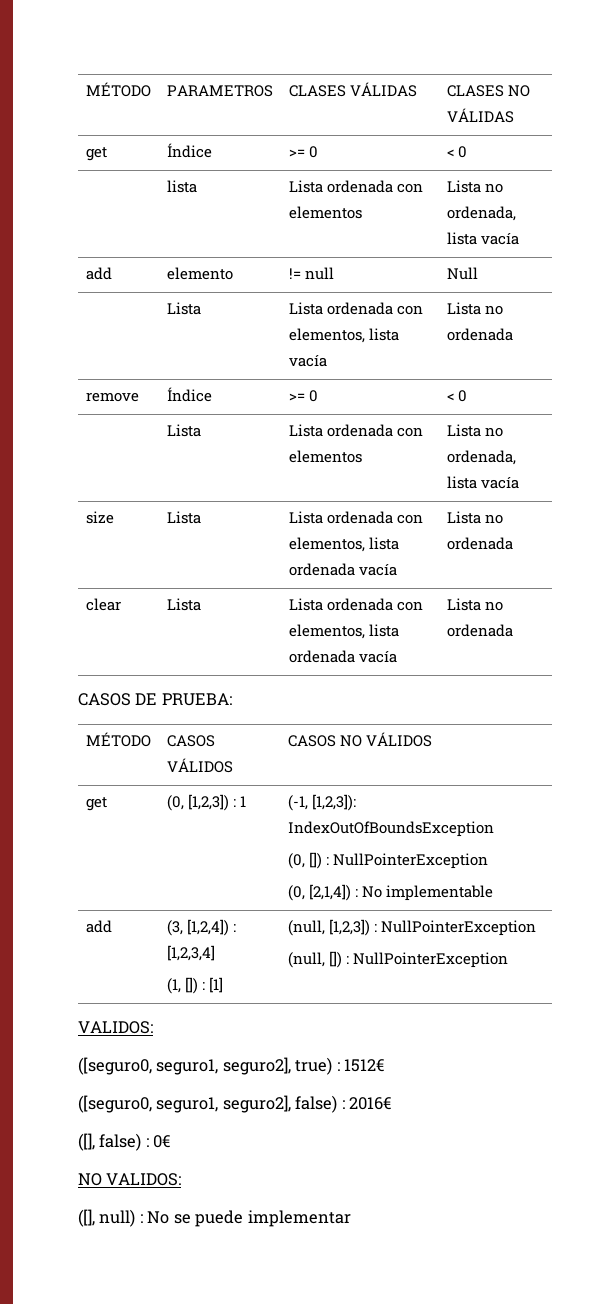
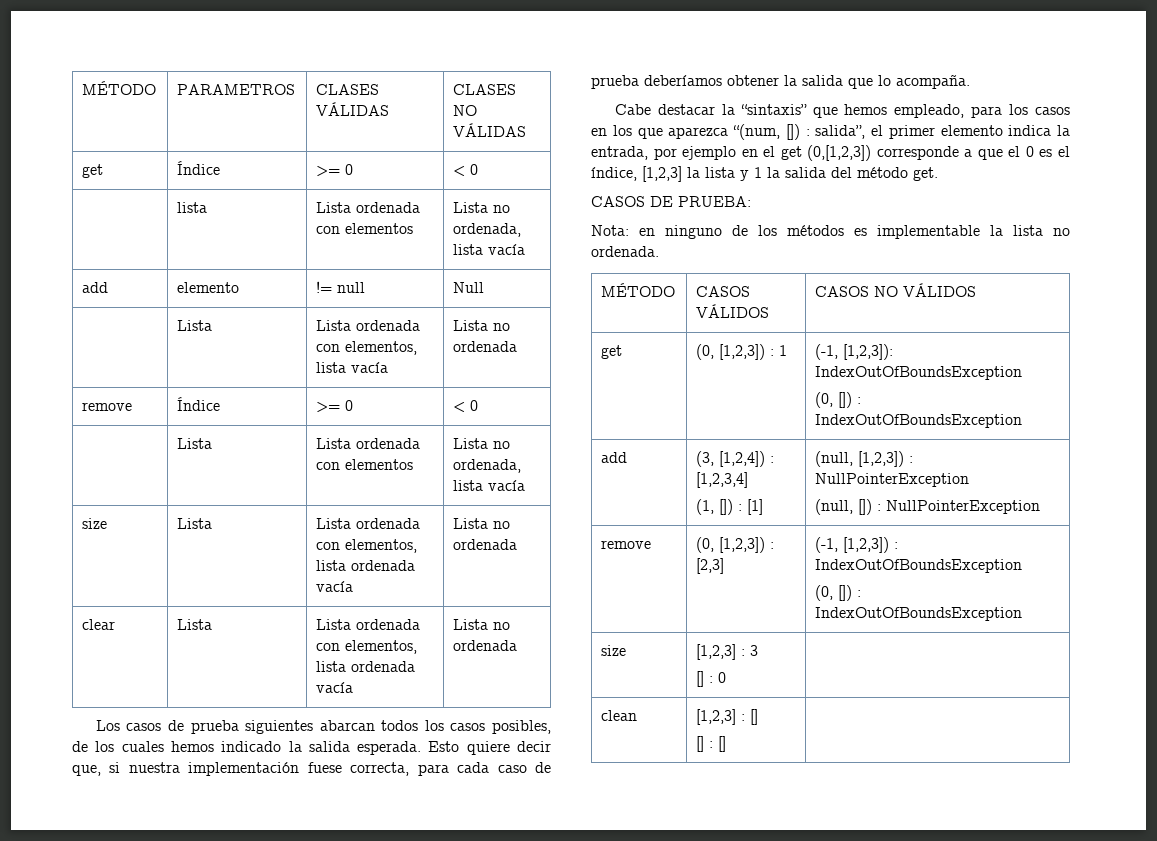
[78,693,232,706] CASOS DE PRUEBA: -> [95,720,552,734] [72,741,551,755] [72,762,551,776] [591,74,970,89] [614,104,1070,118] [591,124,1070,140] [591,145,1070,161] [591,166,938,182] [591,196,751,207] [591,225,1070,239] [591,246,659,257] Los casos de prueba siguientes abarcan todos los casos posibles, de los cuales hemos indicado la salida esperada. Esto quiere decir que, si nuestra implementación fuese correcta, para cada caso de prueba deberíamos obtener la salida que lo acompaña. // Cabe destacar la “sintaxis” que hemos empleado, para los casos en los que aparezca “(num, []) : salida”, el primer elemento indica la entrada, por ejemplo en el get (0,[1,2,3]) corresponde a que el 0 es el índice, [1,2,3] la lista y 1 la salida del método get. // CASOS DE PRUEBA: // Nota: en ninguno de los métodos es implementable la lista no ordenada.
[332,853,488,869] [287,884,493,901] NullPointerException // (0, [2,1,4]) : No implementable -> [815,414,1023,428] IndexOutOfBoundsException
[78,1021,153,1034] [78,1057,386,1075] [78,1095,393,1113] [78,1133,172,1151] [78,1173,182,1186] [78,1209,351,1227] // VALIDOS: // ([seguro0, seguro1, seguro2], true) : 1512€ // ([seguro0, seguro1, seguro2], false) : 2016€ // ([], false) : 0€ // NO VALIDOS: // ([], null) : No se puede implementar -> [601,540,652,549] [696,537,775,553] [696,558,725,574] [815,537,899,553] [815,559,1023,573] [815,585,862,601] [815,607,1023,621] [601,645,627,656] [696,644,759,660] [696,671,727,687] [601,710,638,721] [696,709,759,725] [696,736,727,752] // remove | (0, [1,2,3]) : [2,3] | (-1, [1,2,3]) : IndexOutOfBoundsException // (0, []) : IndexOutOfBoundsException // size | [1,2,3] : 3 // [] : 0 | // clean | [1,2,3] : [] // [] : [] |

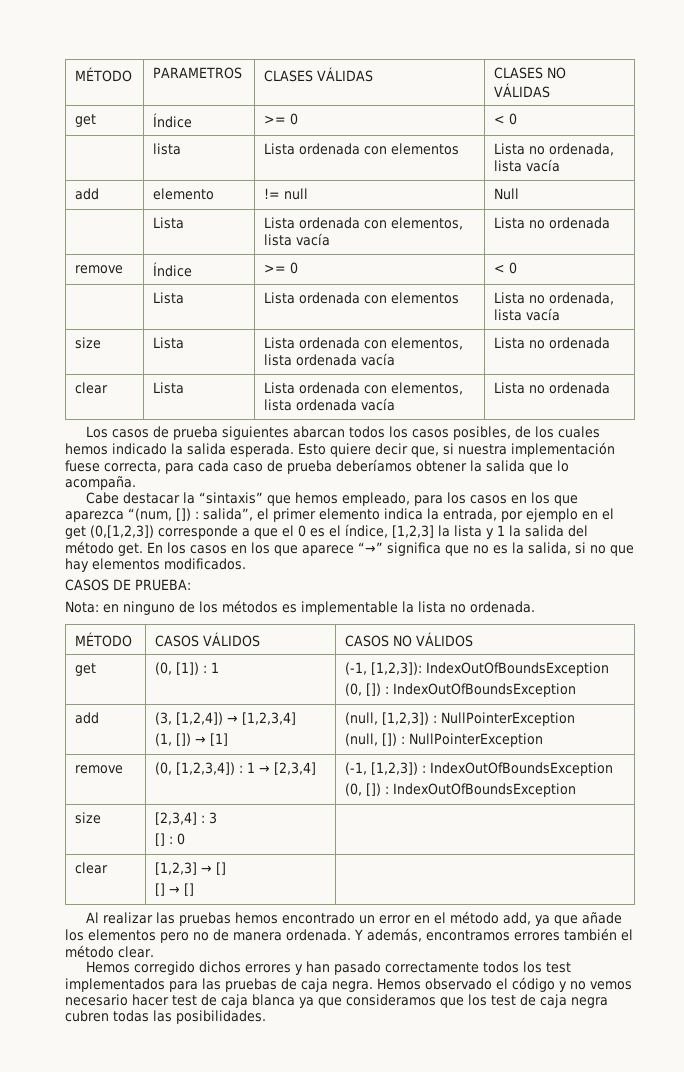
(938, 174) none -> [147,542,634,556] [65,558,246,572] En los casos en los que aparece “→” significa que no es la salida, si no que hay elementos modificados.
[719,344,766,360] [1,2,3]) -> [176,662,200,675] [1])
[770,456,775,463] : -> [227,715,239,723] →
[738,504,743,511] : -> [195,736,207,744] →
[719,537,775,553] [696,558,725,574] [1,2,3]) : [2,3] -> [176,762,317,775] [1,2,3,4]) : 1 → [2,3,4]
[696,644,737,660] [1,2,3] -> [155,812,198,825] [2,3,4]
[601,710,638,721] [696,709,746,725] clean | [1,2,3] : -> [75,862,109,874] [155,862,213,875] clear | [1,2,3] →
[709,741,714,748] : -> [169,886,181,894] →
(727, 744) none -> [85,911,622,926] [65,928,633,943] [65,945,154,958] [85,961,571,975] [65,977,632,992] [65,994,608,1008] [65,1010,266,1024] // Al realizar las pruebas hemos encontrado un error en el método add, ya que añade los elementos pero no de manera ordenada. Y además, encontramos errores también el método clear. // Hemos corregido dichos errores y han pasado correctamente todos los test implementados para las pruebas de caja negra. Hemos observado el código y no vemos necesario hacer test de caja blanca ya que consideramos que los test de caja negra cubren todas las posibilidades.

